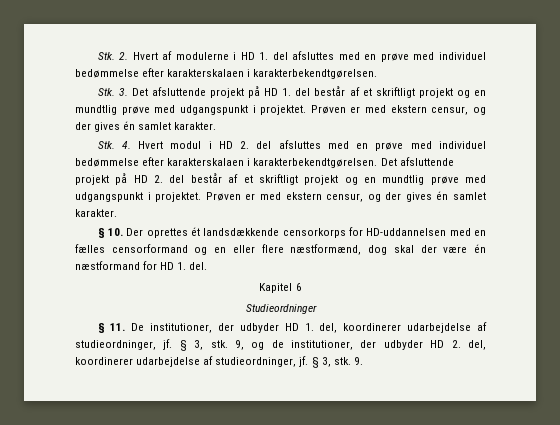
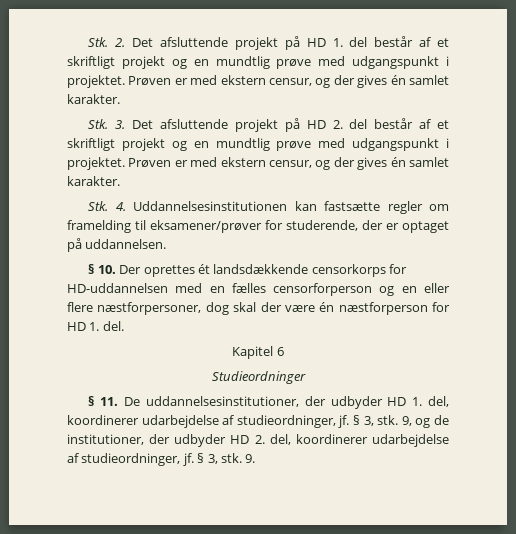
[132,51,486,62] [75,68,378,79] [97,88,128,96] Hvert af modulerne i HD 1. del afsluttes med en prøve med individuel bedømmelse efter karakterskalaen i karakterbekendtgørelsen. // Stk. 3. -> (126, 42) none
[121,140,486,151] [75,157,378,168] 4. Hvert modul i HD 2. del afsluttes med en prøve med individuel bedømmelse efter karakterskalaen i karakterbekendtgørelsen. -> [115,120,126,129] 3.
(117, 213) none -> [88,201,449,214] [67,220,449,233] [67,238,167,252] // Stk. 4. Uddannelsesinstitutionen kan fastsætte regler om framelding til eksamener/prøver for studerende, der er optaget på uddannelsen.
[111,244,188,253] censorformand -> [273,283,373,296] censorforperson
[290,244,362,255] næstformænd, -> [97,302,202,315] næstforpersoner,
[75,261,140,270] næstformand -> [338,302,428,315] næstforperson
[150,323,213,333] institutioner, -> [145,396,299,407] uddannelsesinstitutioner,

